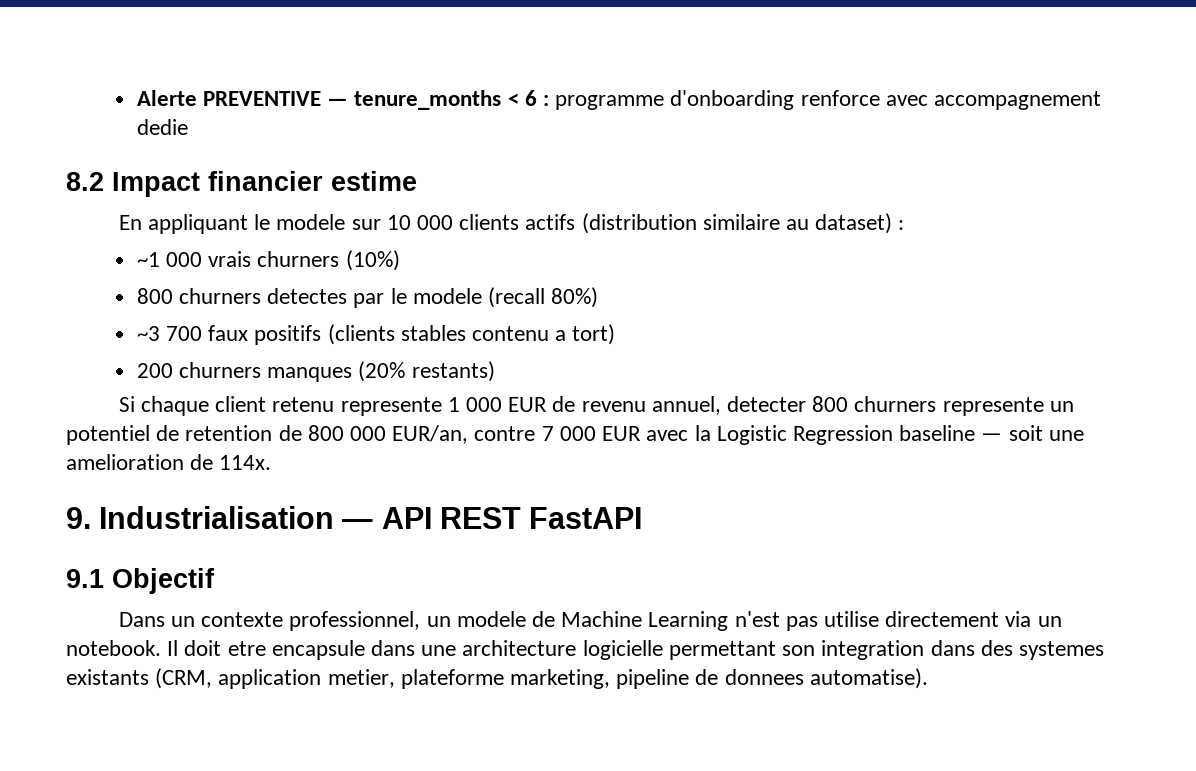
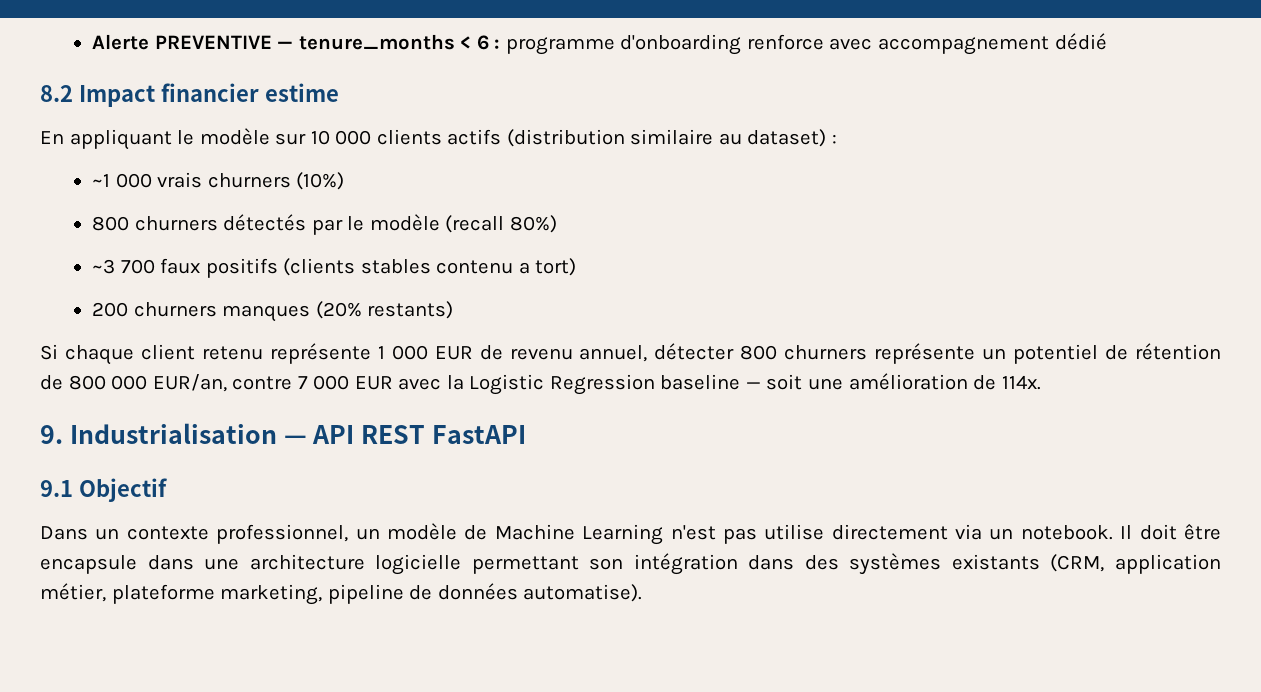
[136,119,188,135] dedie -> [1054,33,1107,50] dédié
[276,214,346,230] modele -> [199,128,270,145] modèle
[267,288,348,304] detectes -> [223,214,307,231] détectés
[412,288,482,304] modele -> [369,214,440,231] modèle
[340,397,442,416] represente -> [269,343,371,364] représente
[727,396,1044,416] detecter 800 churners represente -> [654,343,976,364] détecter 800 churners représente
[185,425,273,441] retention -> [1135,343,1221,360] rétention
[66,454,184,470] amelioration -> [848,373,968,390] amélioration
[456,611,526,627] modele -> [386,523,457,540] modèle
[227,641,266,656] etre -> [1184,523,1222,540] être
[821,640,925,660] integration -> [633,553,738,575] intégration
[1018,641,1104,660] systemes -> [849,553,942,575] systèmes
[327,669,395,688] metier, -> [40,583,106,602] métier,
[724,669,804,685] donnees -> [437,583,518,600] données

